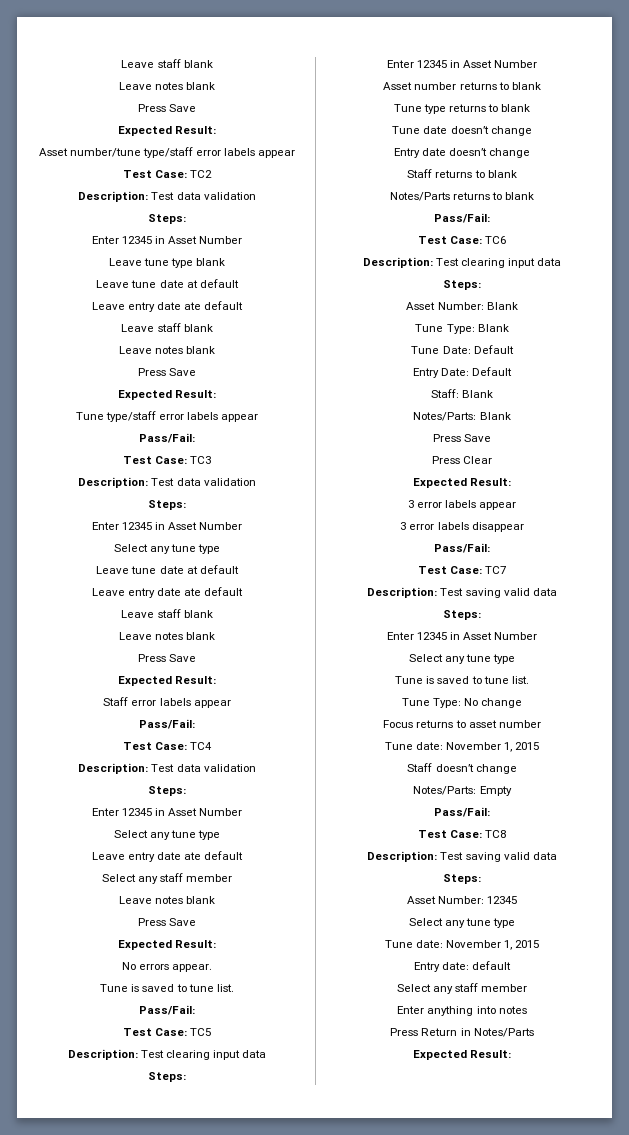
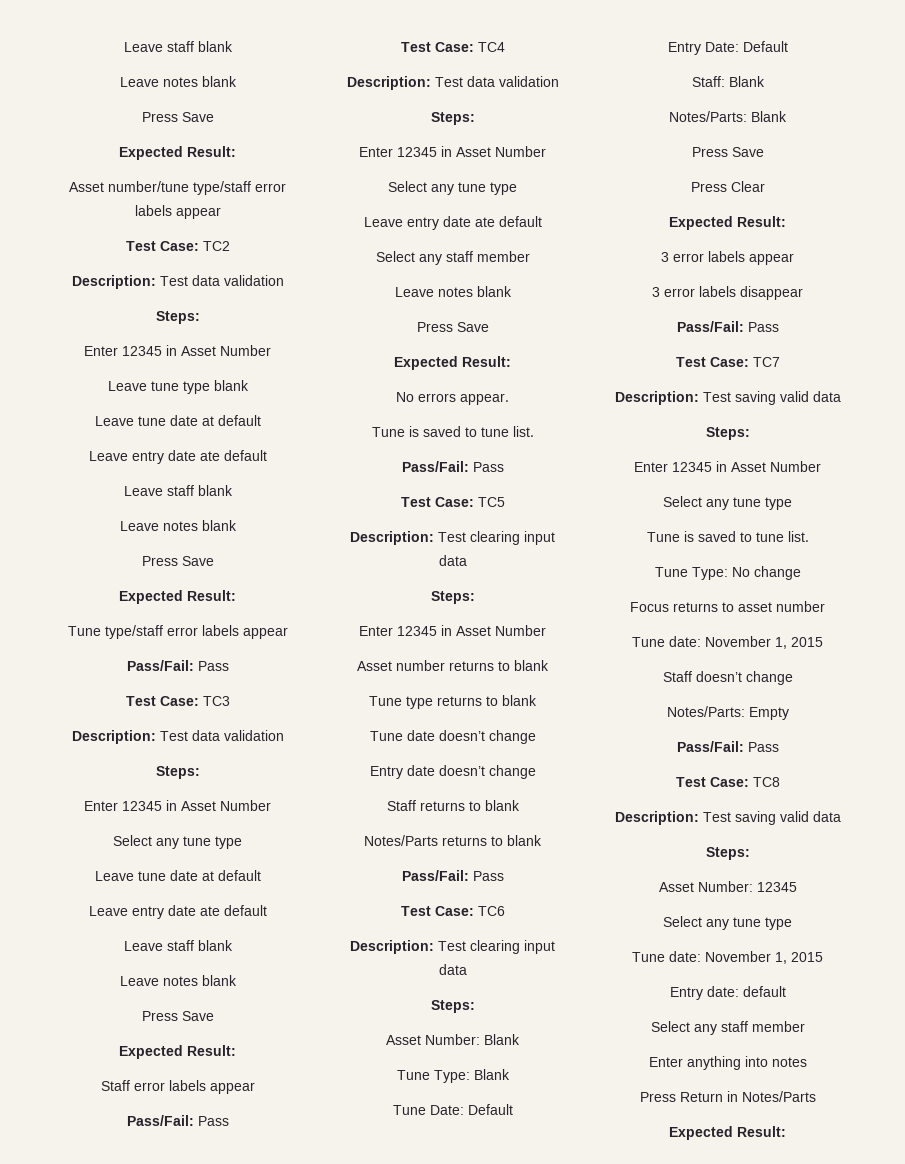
(195, 438) none -> [197,661,229,671] Pass
(195, 724) none -> [197,1116,229,1126] Pass
(195, 1010) none -> [472,462,504,472] Pass
(490, 218) none -> [472,871,504,881] Pass
(490, 548) none -> [747,322,779,332] Pass
(490, 812) none -> [747,742,779,752] Pass

